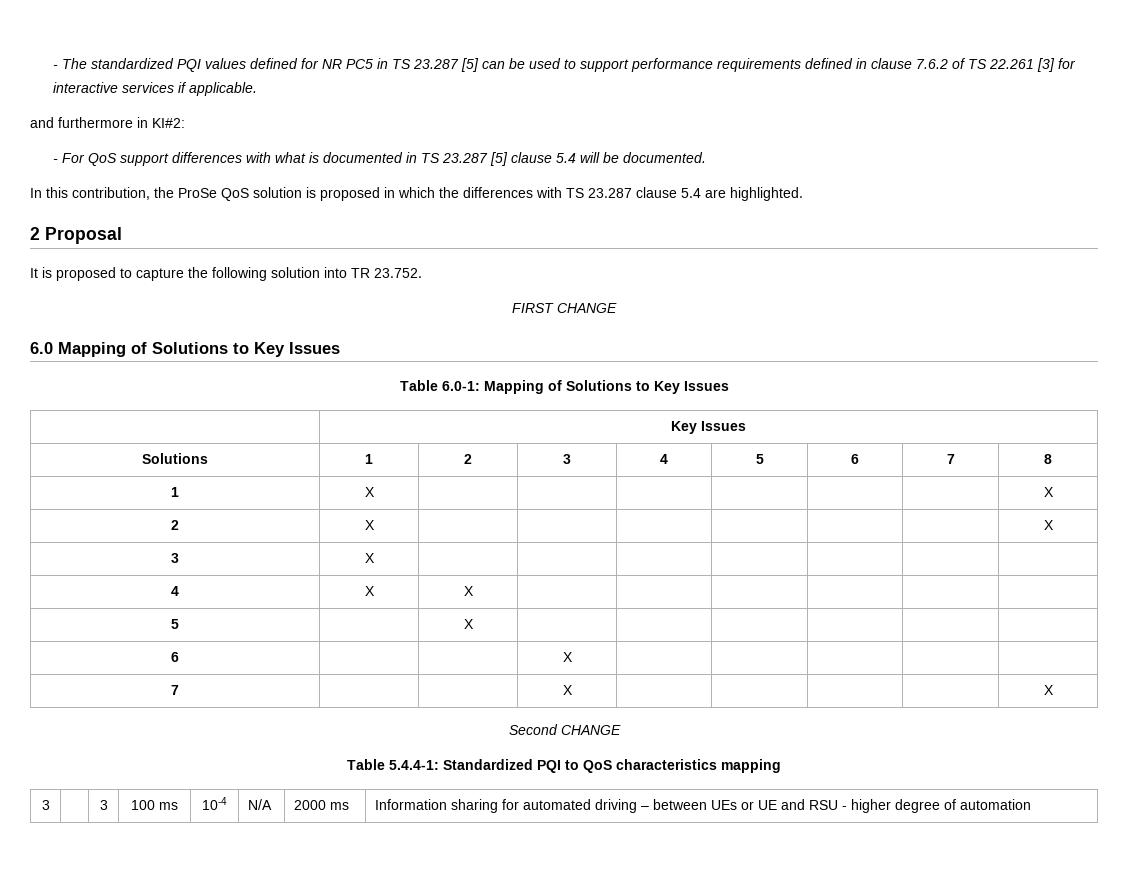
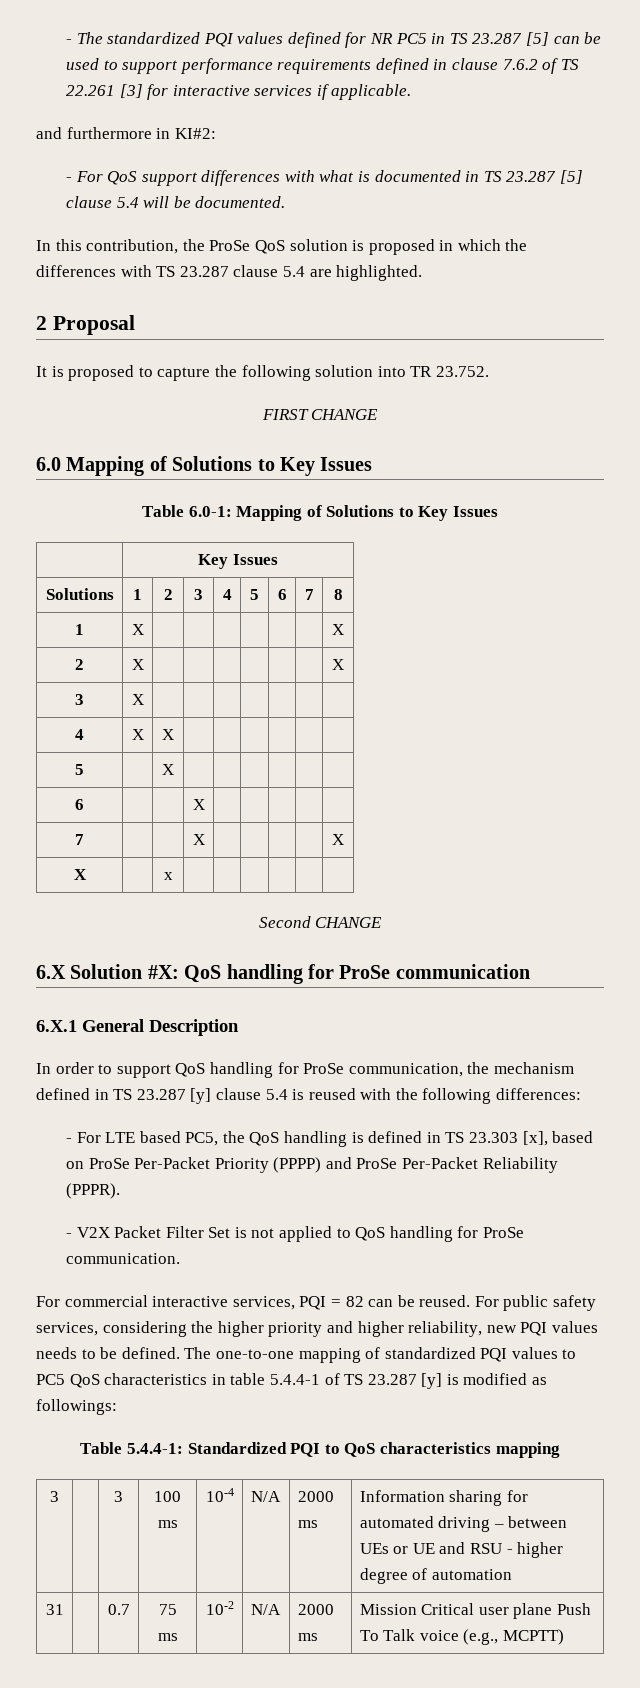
(1054, 690) none -> [73,869,87,880] [163,872,173,880] // X | | x | | | | | |
(621, 730) none -> [36,964,530,984] [36,1019,239,1036] [36,1062,574,1078] [36,1088,582,1104] [65,1131,594,1147] [65,1157,558,1173] [65,1183,120,1199] [65,1226,525,1242] [65,1253,180,1264] [36,1295,597,1311] [36,1321,598,1337] [36,1347,577,1363] [36,1373,548,1389] [36,1399,117,1415] // 6.X Solution #X: QoS handling for ProSe communication // 6.X.1 General Description // In order to support QoS handling for ProSe communication, the mechanism defined in TS 23.287 [y] clause 5.4 is reused with the following differences: // - For LTE based PC5, the QoS handling is defined in TS 23.303 [x], based on ProSe Per-Packet Priority (PPPP) and ProSe Per-Packet Reliability (PPPR). // - V2X Packet Filter Set is not applied to QoS handling for ProSe communication. // For commercial interactive services, PQI = 82 can be reused. For public safety services, considering the higher priority and higher reliability, new PQI values needs to be defined. The one-to-one mapping of standardized PQI values to PC5 QoS characteristics in table 5.4.4-1 of TS 23.287 [y] is modified as followings:
(1031, 804) none -> [45,1604,64,1615] [107,1604,130,1615] [158,1604,177,1615] [157,1633,178,1641] [205,1601,234,1615] [250,1604,281,1615] [297,1604,334,1615] [297,1633,318,1641] [359,1603,592,1619] [359,1629,565,1645] // 31 | | 0.7 | 75 ms | 10-2 | N/A | 2000 ms | Mission Critical user plane Push To Talk voice (e.g., MCPTT)

